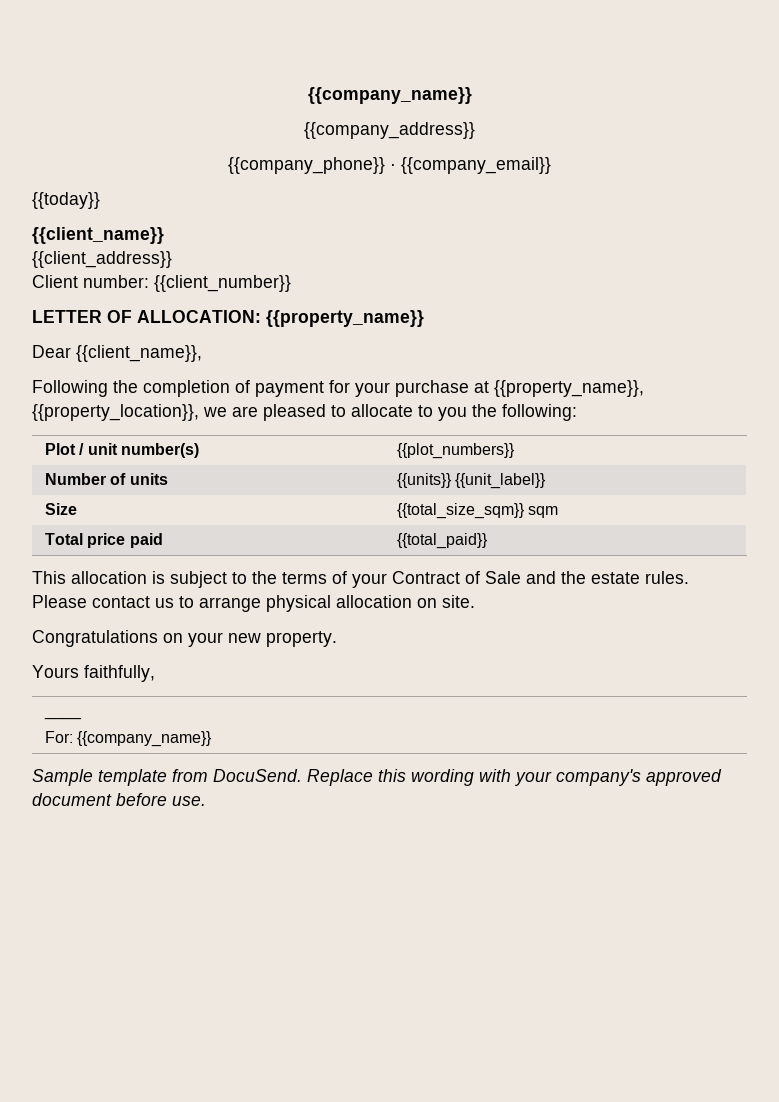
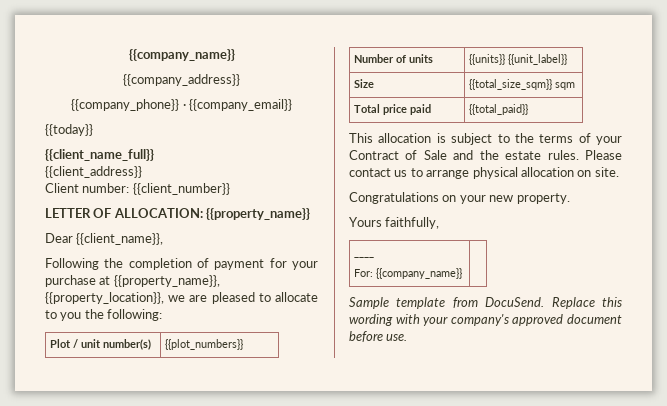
[32,227,164,244] {{client_name}} -> [45,149,154,161] {{client_name_full}}

